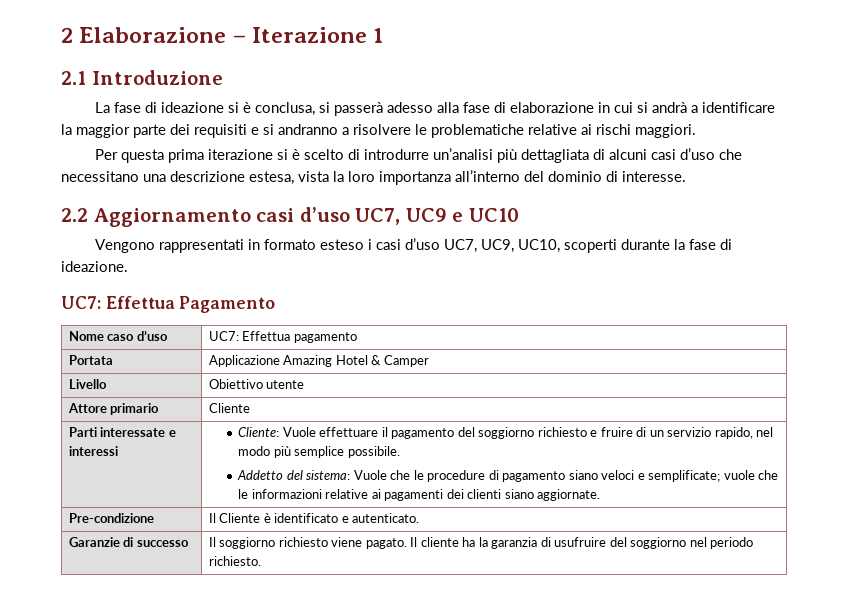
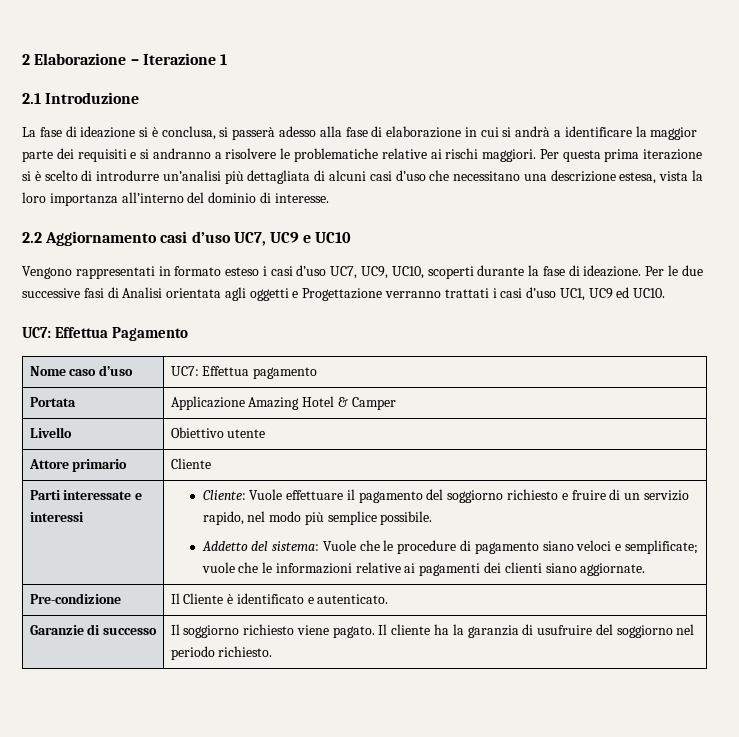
(696, 131) // -> (537, 155) none
(128, 266) none -> [645,265,703,276] [22,287,666,301] Per le due successive fasi di Analisi orientata agli oggetti e Progettazione verranno trattati i casi d’uso UC1, UC9 ed UC10.

